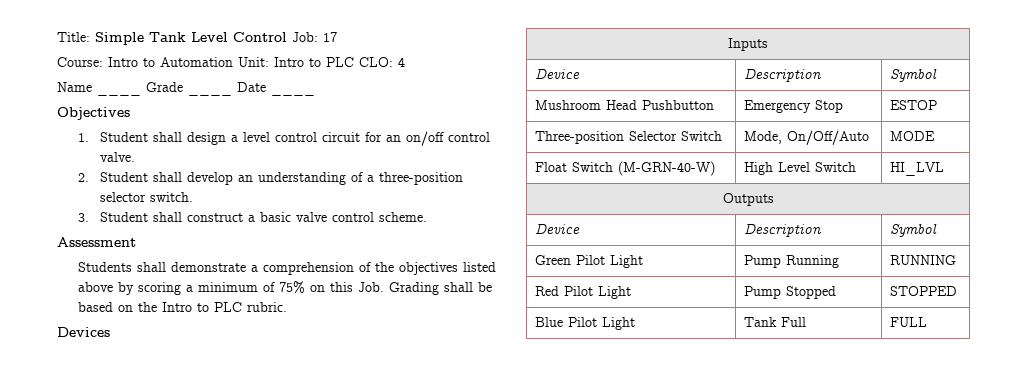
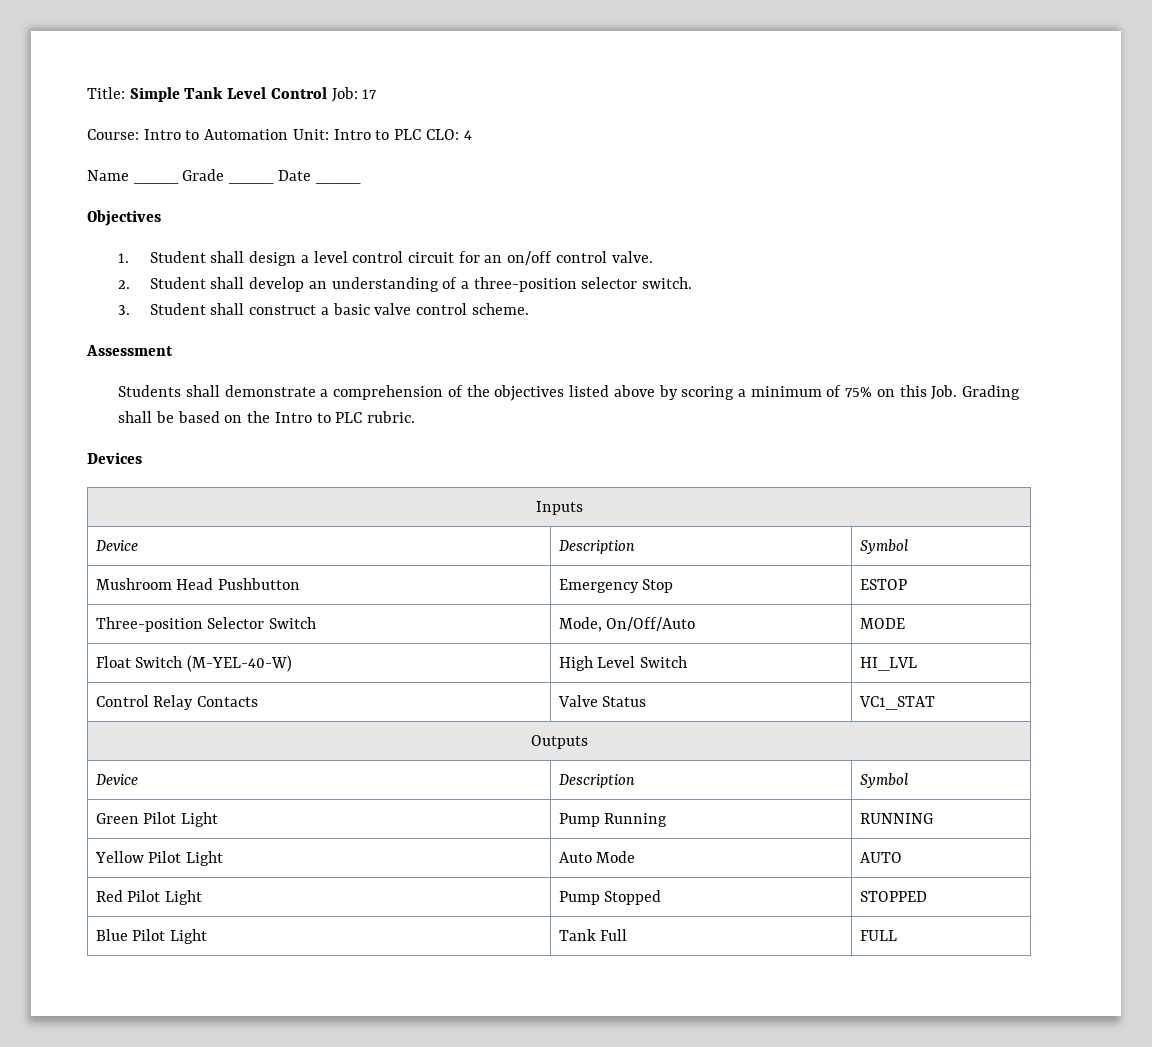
[617,161,715,176] (M-GRN-40-W) -> [186,655,292,672] (M-YEL-40-W)
(944, 169) none -> [95,695,258,710] [557,695,647,707] [858,696,935,710] // Control Relay Contacts | Valve Status | VC1_STAT
(956, 260) none -> [94,851,223,866] [558,851,636,863] [859,852,902,863] // Yellow Pilot Light | Auto Mode | AUTO

